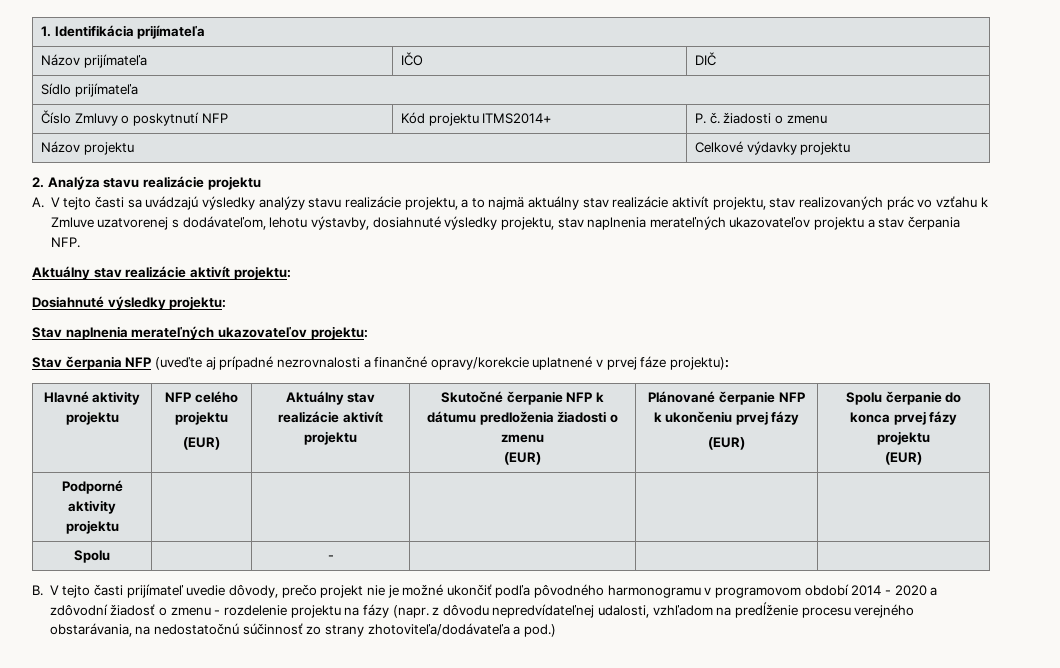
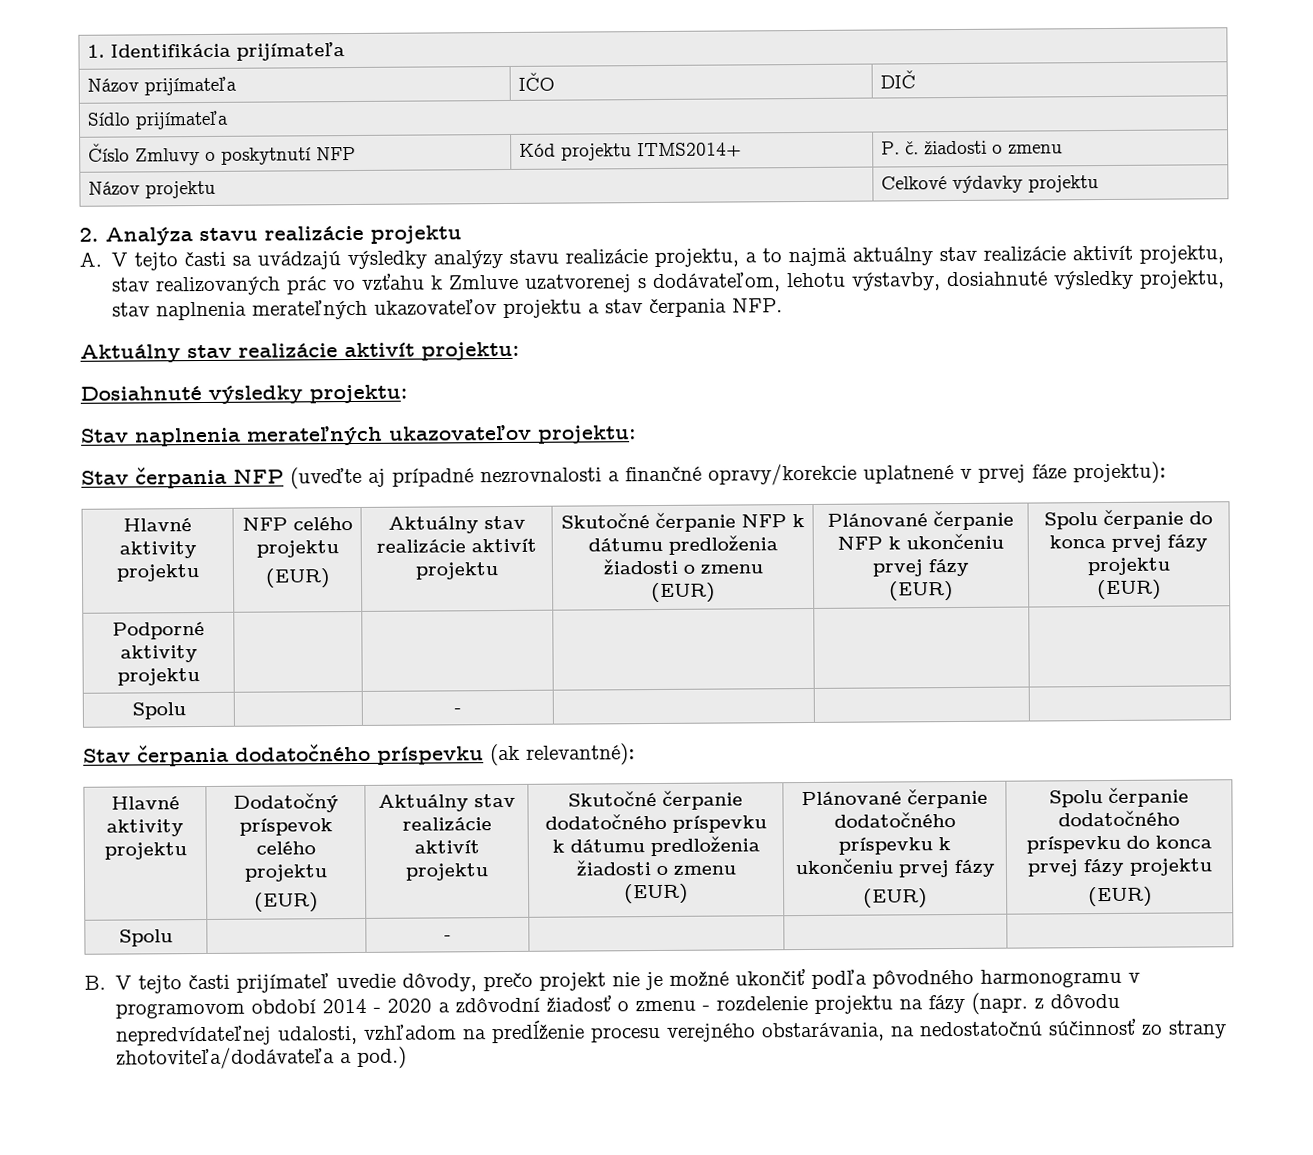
(334, 557) none -> [83,743,636,767] [110,796,180,810] [106,819,184,837] [103,842,187,860] [232,793,339,813] [238,818,333,836] [255,841,316,855] [244,864,328,882] [254,892,319,913] [377,793,516,812] [401,817,492,833] [413,840,480,854] [405,863,489,881] [568,790,743,810] [544,813,767,833] [551,836,760,857] [575,860,736,878] [624,883,689,905] [801,788,988,809] [833,812,956,828] [838,837,951,855] [794,858,995,878] [863,888,928,909] [1049,787,1189,808] [1058,810,1180,827] [1026,835,1212,854] [1026,858,1212,877] [1087,886,1153,908] [119,929,173,947] [444,935,451,941] // Stav čerpania dodatočného príspevku (ak relevantné): // Hlavné aktivity projektu | Dodatočný príspevok celého projektu // (EUR) | Aktuálny stav realizácie aktivít projektu | Skutočné čerpanie dodatočného príspevku k dátumu predloženia žiadosti o zmenu // (EUR) | Plánované čerpanie dodatočného príspevku k ukončeniu prvej fázy // (EUR) | Spolu čerpanie dodatočného príspevku do konca prvej fázy projektu // (EUR) // Spolu | | - | | |

